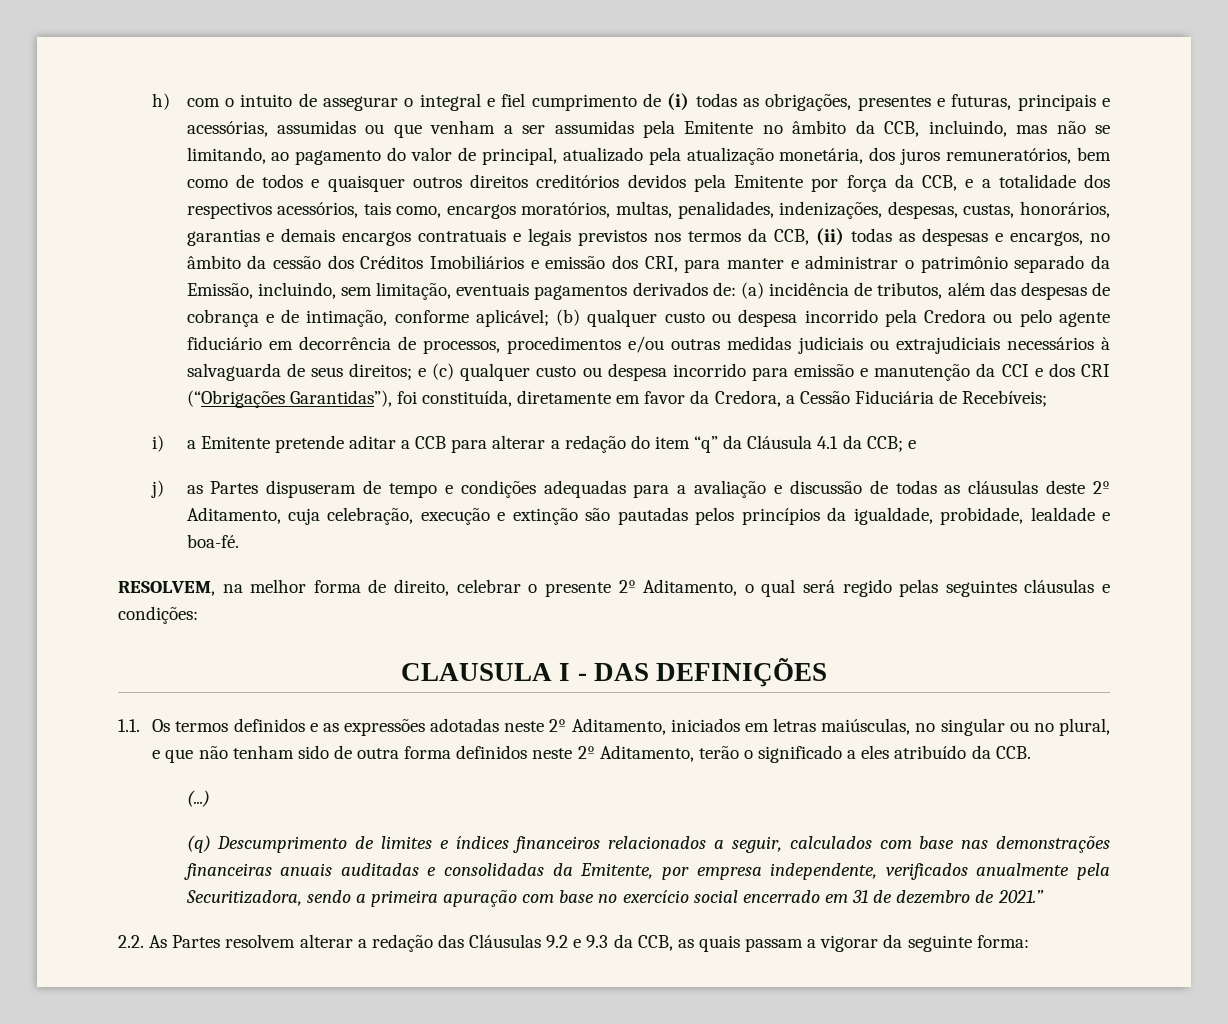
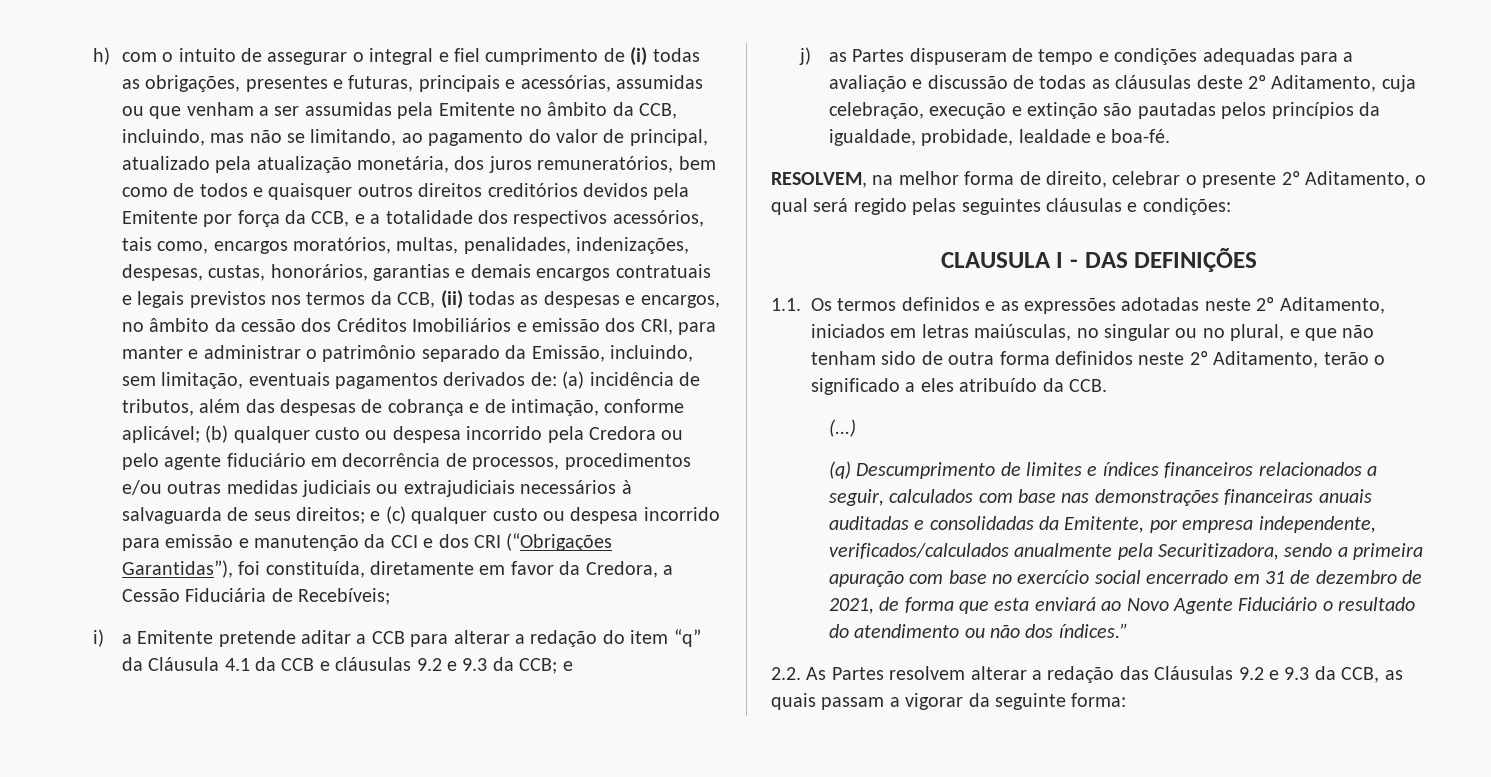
(862, 442) none -> [281,657,514,671] CCB e cláusulas 9.2 e 9.3 da
[885,863,968,880] verificados -> [828,543,1009,559] verificados/calculados
[997,890,1044,903] 2021.” -> [828,597,1416,614] [828,623,1128,638] 2021, de forma que esta enviará ao Novo Agente Fiduciário o resultado do atendimento ou não dos índices.”

